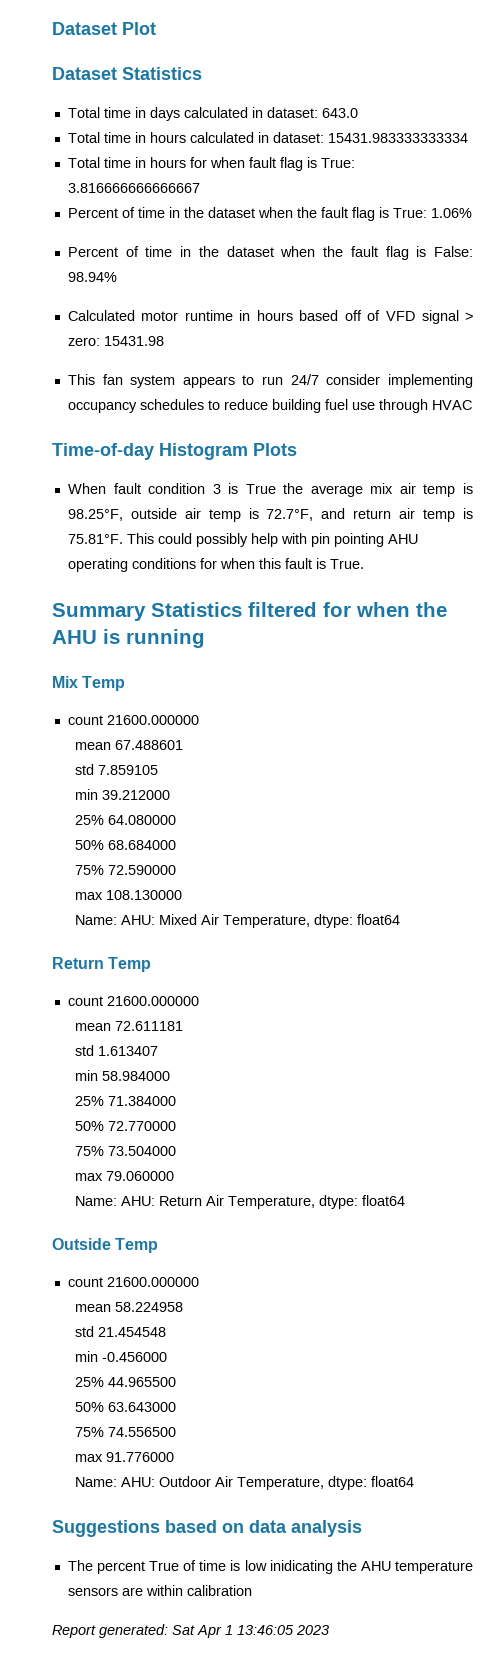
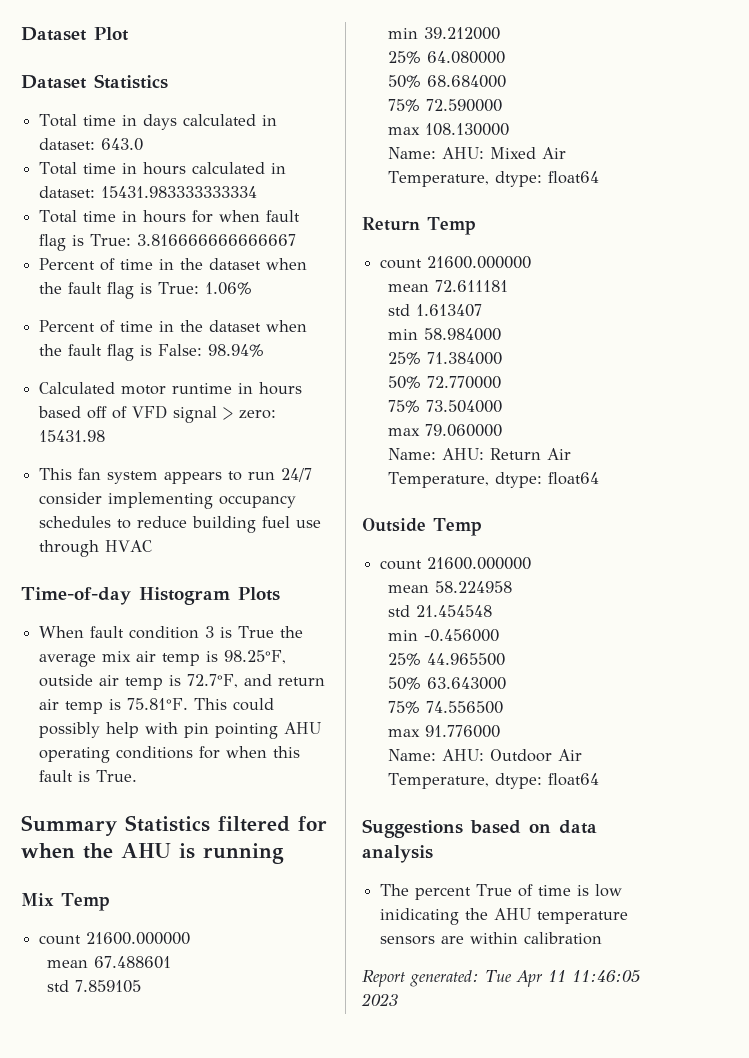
[172,1625,294,1638] Sat Apr 1 13:46:05 -> [485,970,640,987] Tue Apr 11 11:46:05

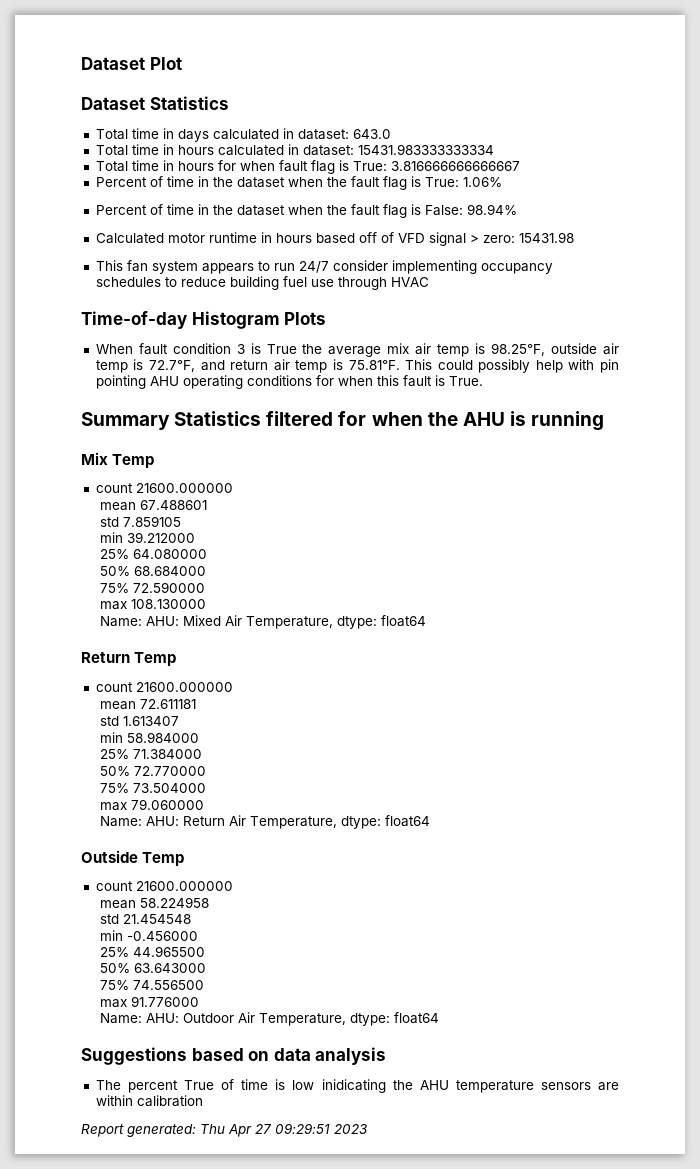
[485,970,640,987] Tue Apr 11 11:46:05 -> [200,1123,330,1137] Thu Apr 27 09:29:51

